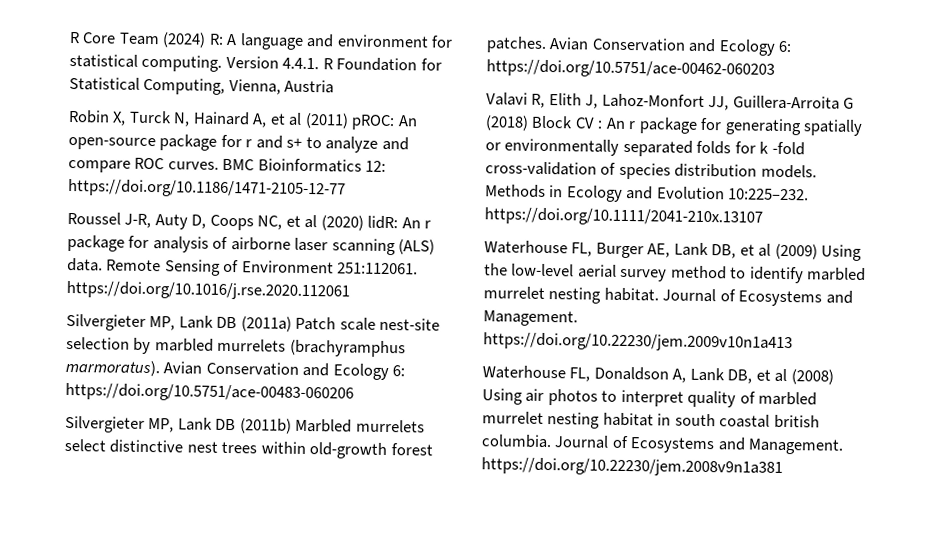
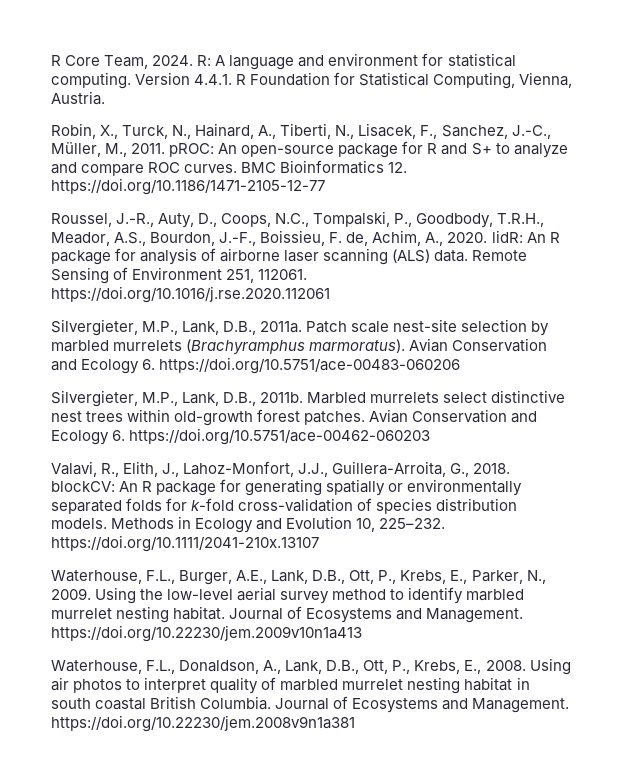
[118,32,207,48] Team (2024) -> [104,55,194,69] Team, 2024.
[284,79,335,94] [68,109,349,129] Austria // Robin X, Turck N, Hainard A, et al (2011) -> [51,91,105,105] [51,123,551,139] [51,142,166,157] Austria. // Robin, X., Turck, N., Hainard, A., Tiberti, N., Lisacek, F., Sanchez, J.-C., Müller, M., 2011.
[245,135,303,149] r and s+ -> [427,143,492,155] R and S+
[365,160,387,172] 12: -> [388,162,408,173] 12.
[67,211,364,231] Roussel J-R, Auty D, Coops NC, et al (2020) -> [51,211,545,228] [51,230,488,246] Roussel, J.-R., Auty, D., Coops, N.C., Tompalski, P., Goodbody, T.R.H., Meador, A.S., Bourdon, J.-F., Boissieu, F. de, Achim, A., 2020.
[424,220,432,229] r -> [549,232,560,243] R
[337,262,419,275] 251:112061. -> [226,269,308,283] 251, 112061.
[66,313,292,332] Silvergieter MP, Lank DB (2011a) -> [51,319,303,336] Silvergieter, M.P., Lank, D.B., 2011a.
[289,339,406,358] (brachyramphus -> [186,339,306,355] (Brachyramphus
[392,365,406,377] 6: -> [142,359,156,370] 6.
[65,415,292,434] Silvergieter MP, Lank DB (2011b) -> [51,390,304,407] Silvergieter, M.P., Lank, D.B., 2011b.
[778,40,793,53] 6: -> [112,430,126,441] 6.
[486,92,855,111] [485,115,637,131] Valavi R, Elith J, Lahoz-Monfort JJ, Guillera-Arroita G (2018) Block CV : An r -> [51,461,511,477] [51,481,153,492] Valavi, R., Elith, J., Lahoz-Monfort, J.J., Guillera-Arroita, G., 2018. blockCV: An R
[759,141,805,156] k -fold -> [191,498,235,511] k-fold
[728,188,810,201] 10:225–232. -> [356,518,446,532] 10, 225–232.
[484,240,818,260] Waterhouse FL, Burger AE, Lank DB, et al (2009) -> [51,570,546,585] [51,588,91,600] Waterhouse, F.L., Burger, A.E., Lank, D.B., Ott, P., Krebs, E., Parker, N., 2009.
[482,365,834,385] Waterhouse FL, Donaldson A, Lank DB, et al (2008) -> [51,660,526,674] Waterhouse, F.L., Donaldson, A., Lank, D.B., Ott, P., Krebs, E., 2008.
[773,414,820,429] [481,434,552,449] british columbia. -> [150,696,272,710] British Columbia.

